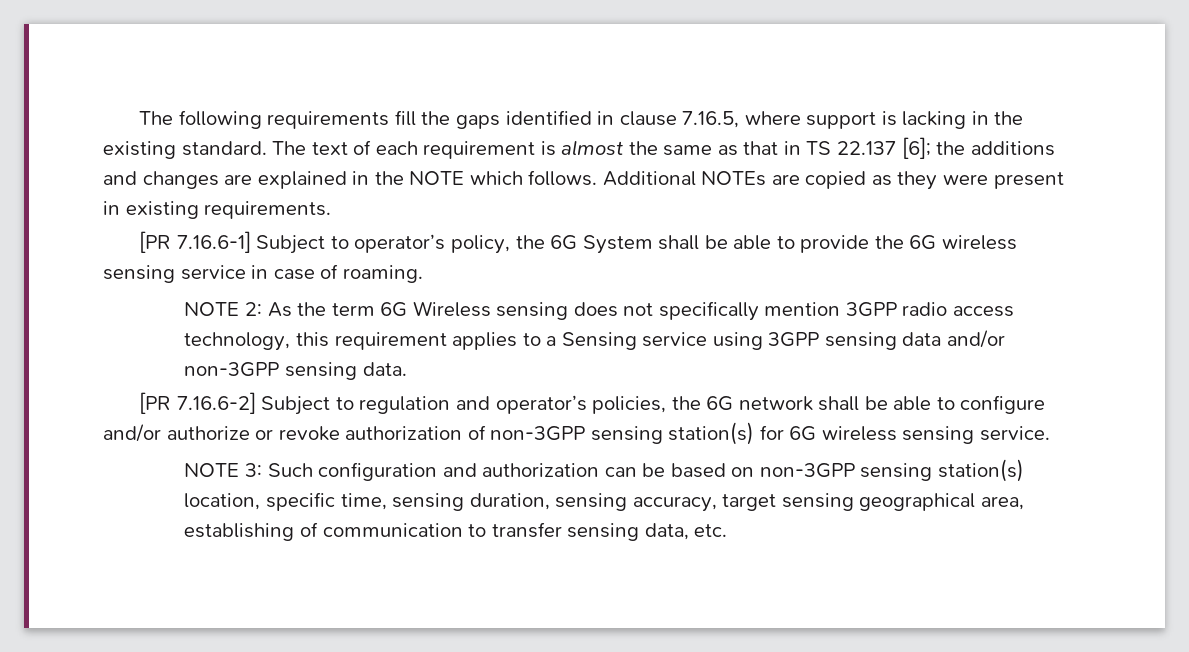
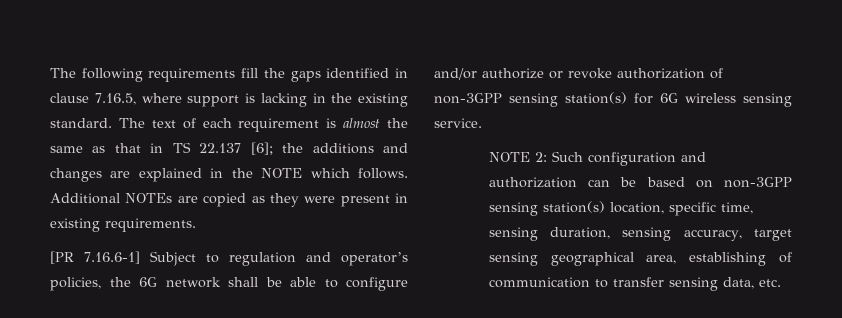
[354,234,1017,254] [103,264,423,283] [184,301,1014,321] [184,330,1005,351] [184,362,407,380] [139,392,354,415] operator’s policy, the 6G System shall be able to provide the 6G wireless sensing service in case of roaming. // NOTE 2: As the term 6G Wireless sensing does not specifically mention 3GPP radio access technology, this requirement applies to a Sensing service using 3GPP sensing data and/or non-3GPP sensing data. // [PR 7.16.6-2] Subject to -> (219, 258) none
[244,463,262,477] 3: -> [534,152,547,162] 2:

